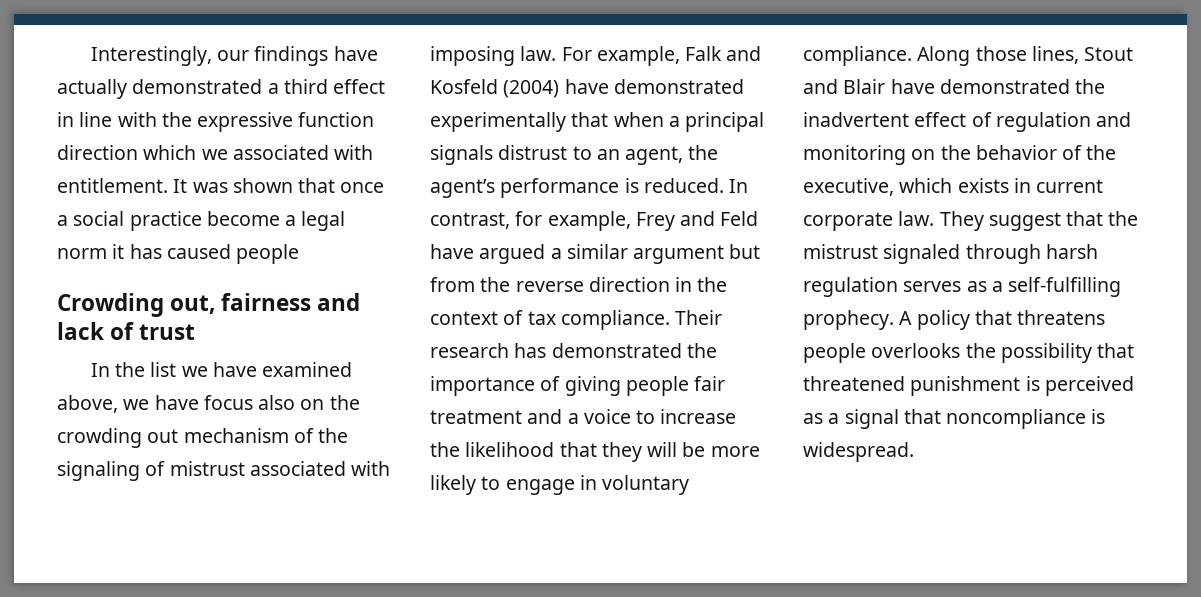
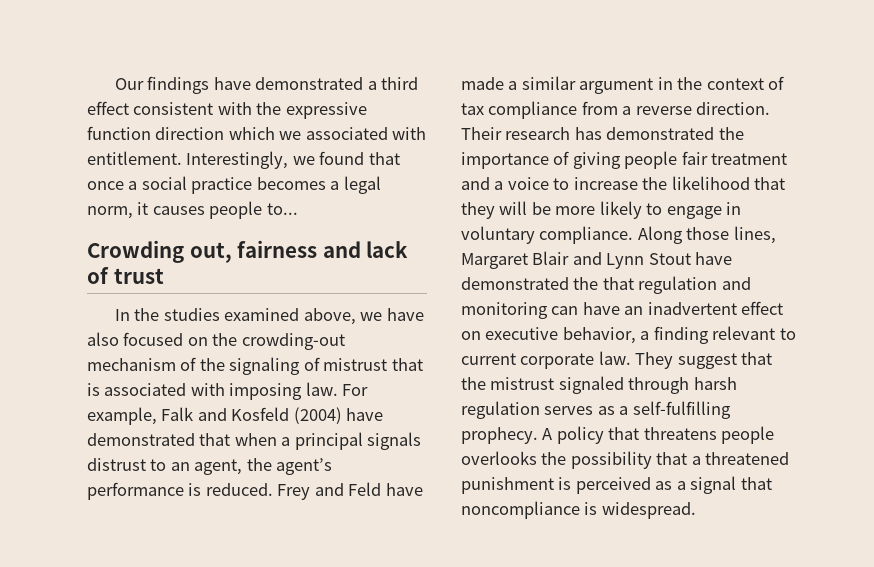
[90,46,249,66] Interestingly, our -> [114,78,144,90] Our
[57,79,127,99] actually -> (251, 83) none
[57,112,113,127] in line -> [133,102,214,115] consistent
[173,178,293,193] It was shown -> [186,151,365,169] Interestingly, we found
[206,211,280,226] become -> [256,177,326,190] becomes
[57,244,300,264] norm it has caused people -> [87,201,298,219] norm, it causes people to...
[150,362,257,377] list we have -> [163,308,220,321] studies
[203,395,360,410] [57,428,179,448] focus also on the crowding out -> [87,332,345,350] also focused on the crowding-out
(245, 468) none -> [391,358,423,371] [87,383,100,396] that is
[430,112,566,132] experimentally -> (195, 439) none
[729,179,749,193] [430,211,631,231] In contrast, for example, -> (273, 489) none
[479,244,546,264] argued -> [461,77,504,90] made
[729,244,761,259] [430,277,670,292] but from the reverse direction -> (654, 86) none
[560,310,670,330] compliance. -> [488,101,771,119] compliance from a reverse direction.
[1084,47,1134,61] [803,79,1106,94] [803,112,1132,132] [803,145,1117,165] [803,178,1031,196] Stout and Blair have demonstrated the inadvertent effect of regulation and monitoring on the behavior of the executive, which exists in -> [461,251,733,269] [461,276,751,294] [461,301,784,319] [461,326,796,344] Margaret Blair and Lynn Stout have demonstrated the that regulation and monitoring can have an inadvertent effect on executive behavior, a finding relevant to
(1135, 350) none -> [691,456,701,465] a

